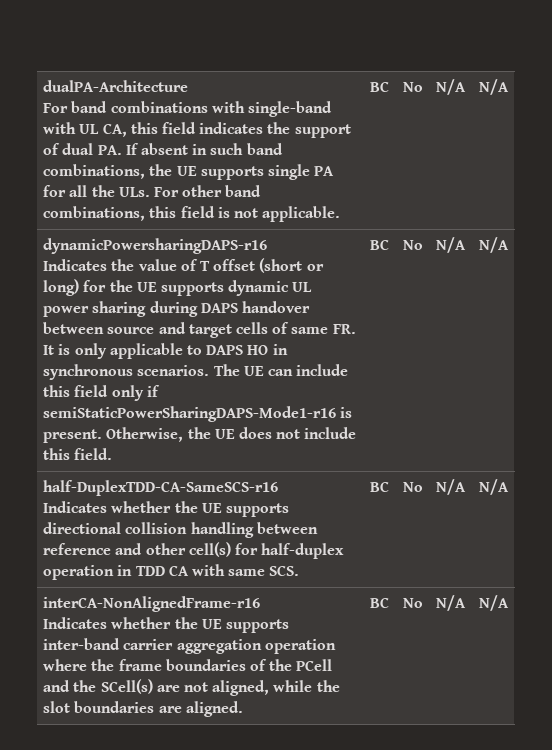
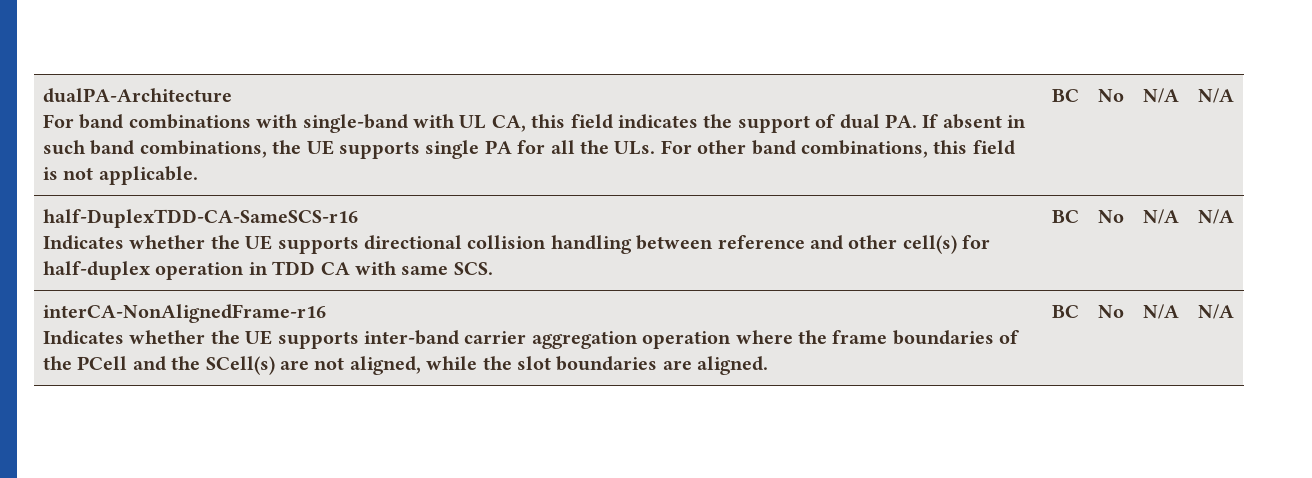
[43,238,268,254] [43,258,324,273] [43,279,313,296] [43,301,310,317] [43,322,356,338] [43,343,288,359] [43,364,349,380] [43,385,160,401] [43,406,353,422] [43,427,357,443] [43,448,113,460] [370,239,389,250] [402,240,423,250] [436,237,466,253] [478,237,509,253] // dynamicPowersharingDAPS-r16 // Indicates the value of T offset (short or long) for the UE supports dynamic UL power sharing during DAPS handover between source and target cells of same FR. It is only applicable to DAPS HO in synchronous scenarios. The UE can include this field only if semiStaticPowerSharingDAPS-Mode1-r16 is present. Otherwise, the UE does not include this field. | BC | No | N/A | N/A -> (1234, 95) none

